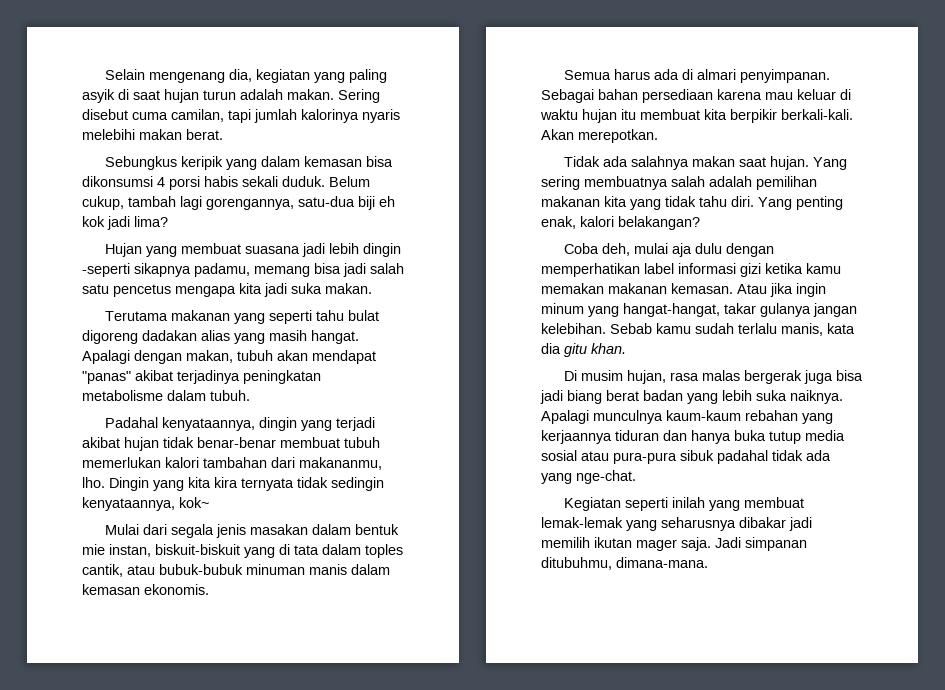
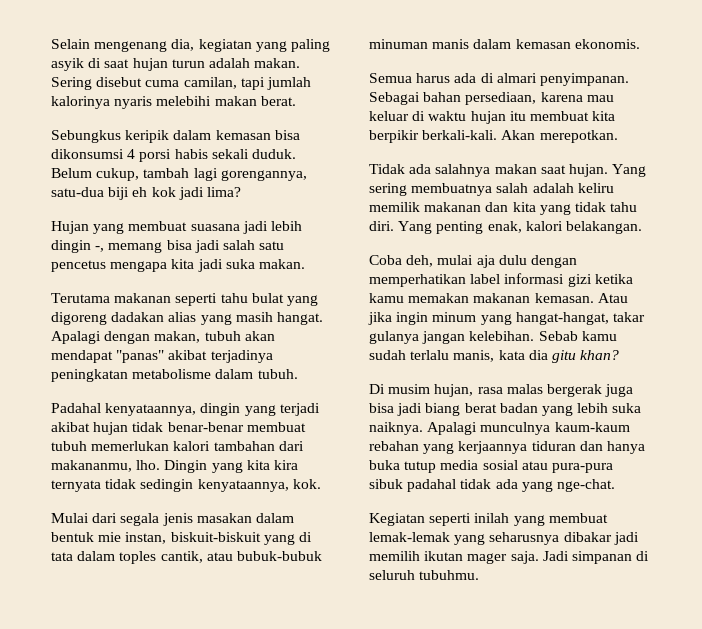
[226,159,258,170] yang -> (170, 136) none
[82,263,250,277] -seperti sikapnya padamu, -> [95,246,105,252] -,
[234,313,266,324] yang -> (172, 298) none
(380, 315) none -> [286,295,318,306] yang
[179,497,209,508] kok~ -> [292,479,321,489] kok.
[642,89,713,103] persediaan -> [465,92,537,105] persediaan,
[756,176,817,190] [541,196,600,207] pemilihan makanan -> [577,183,614,193] [369,202,509,212] keliru memilik makanan dan
[618,216,700,230] belakangan? -> [565,221,642,234] belakangan.
[591,343,626,354] khan. -> [580,350,620,360] khan?
[541,557,708,570] ditubuhmu, dimana-mana. -> [636,551,650,561] [369,570,480,580] di seluruh tubuhmu.

